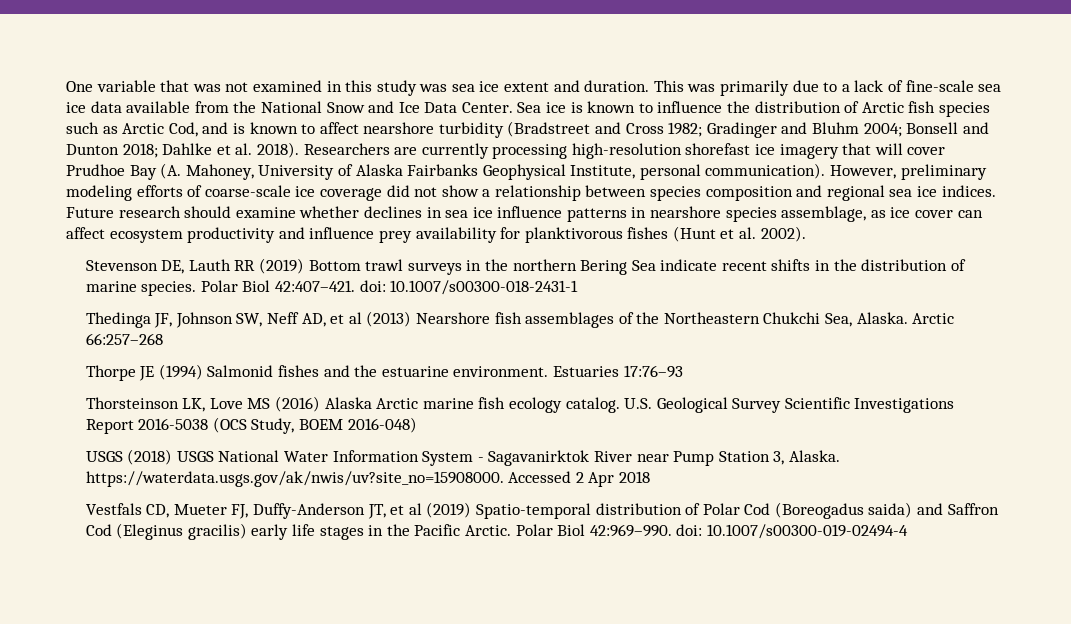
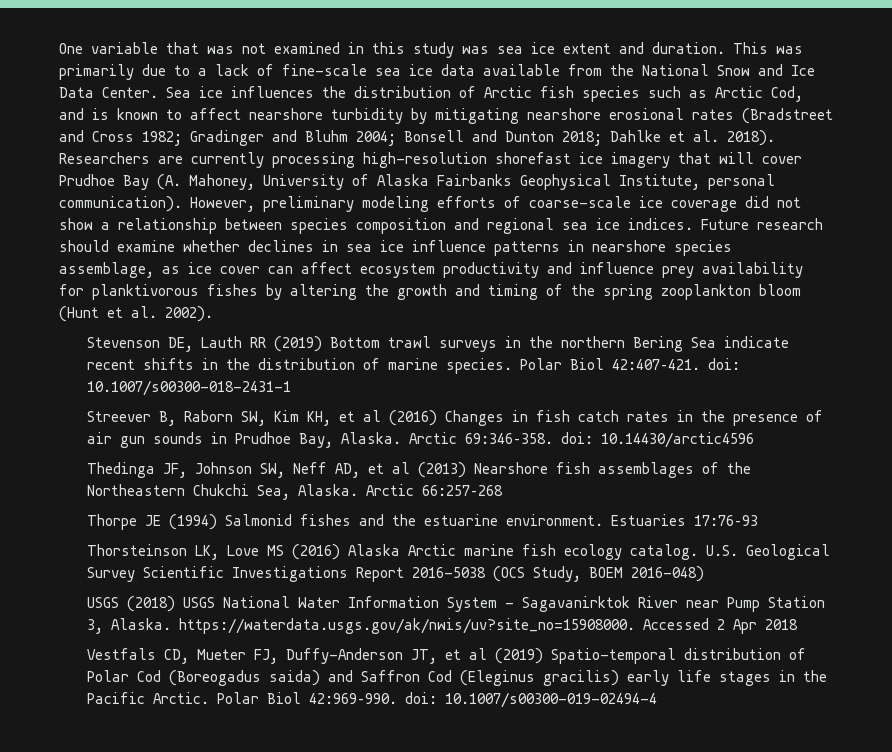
[570,101,723,113] is known to influence -> [231,86,314,98] influences
(504, 130) none -> [411,108,734,124] by mitigating nearshore erosional rates
(669, 233) none -> [266,284,801,300] by altering the growth and timing of the spring zooplankton bloom
(579, 287) none -> [86,410,823,426] [86,432,754,448] // Streever B, Raborn SW, Kim KH, et al (2016) Changes in fish catch rates in the presence of air gun sounds in Prudhoe Bay, Alaska. Arctic 69:346–358. doi: 10.14430/arctic4596

